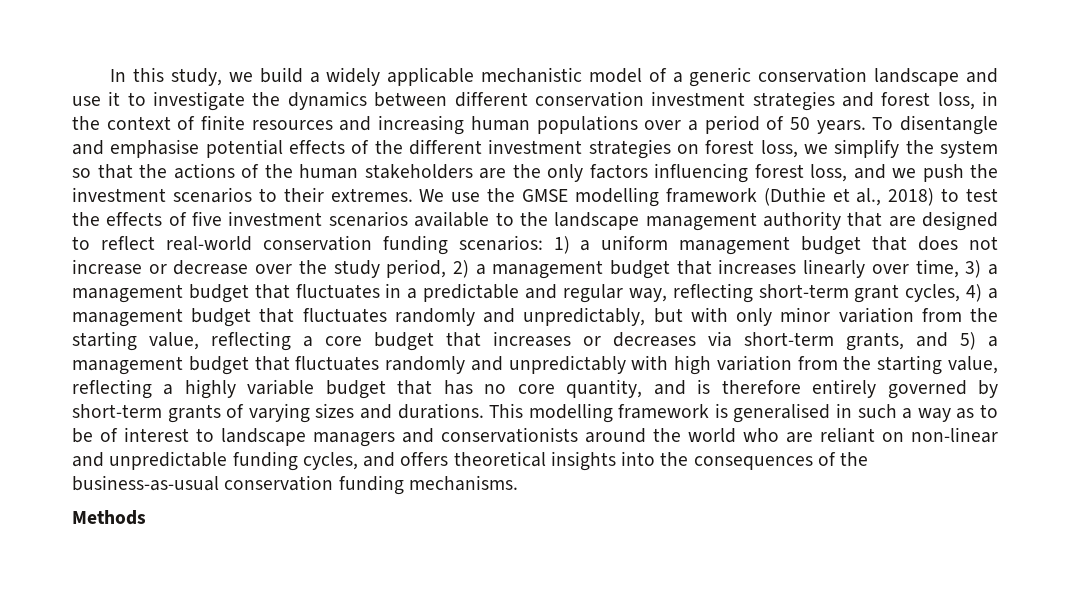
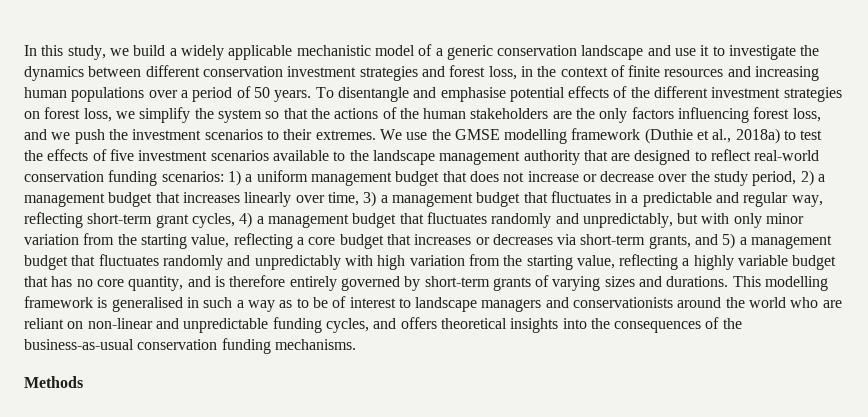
[888,188,935,206] 2018) -> [735,128,780,144] 2018a)

